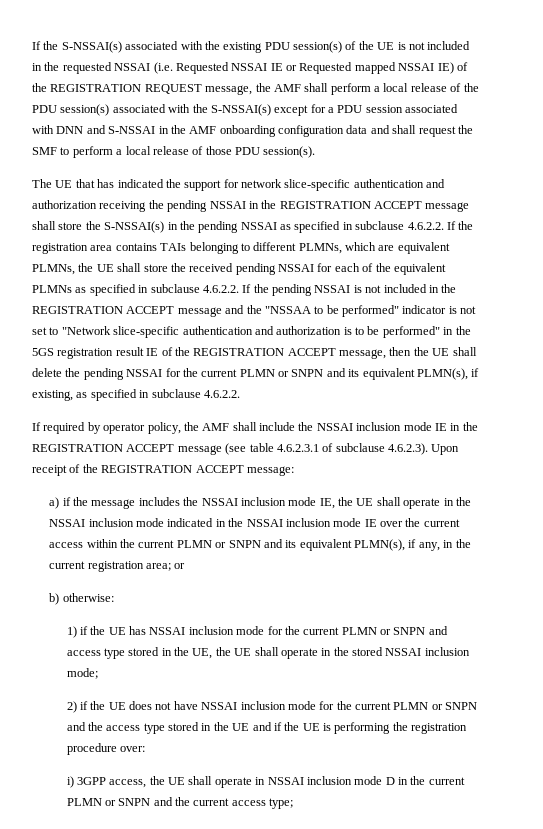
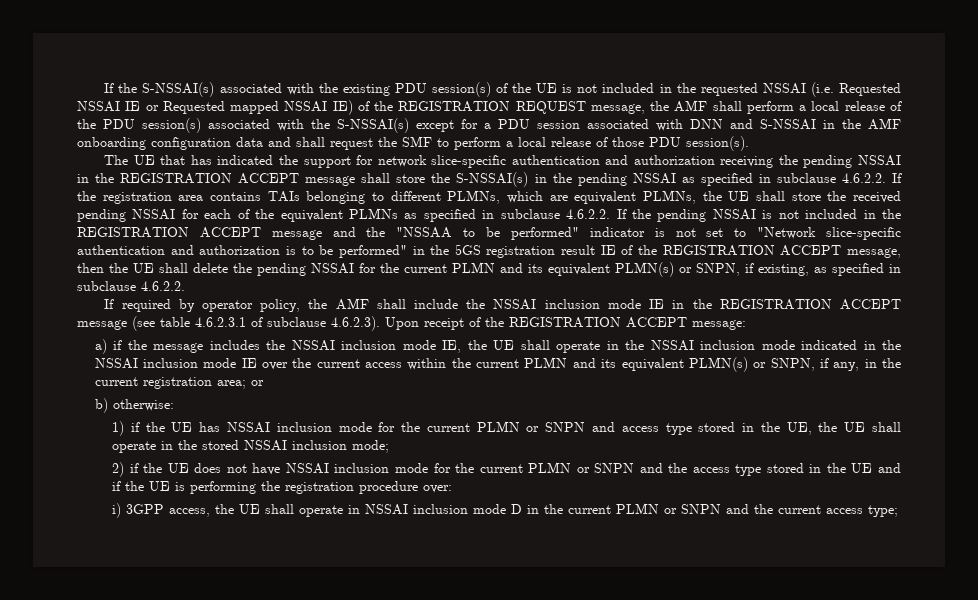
[278,368,468,380] or SNPN and its equivalent PLMN(s), -> [500,262,740,277] and its equivalent PLMN(s) or SNPN,
[215,539,406,551] or SNPN and its equivalent PLMN(s), -> [572,357,815,372] and its equivalent PLMN(s) or SNPN,

